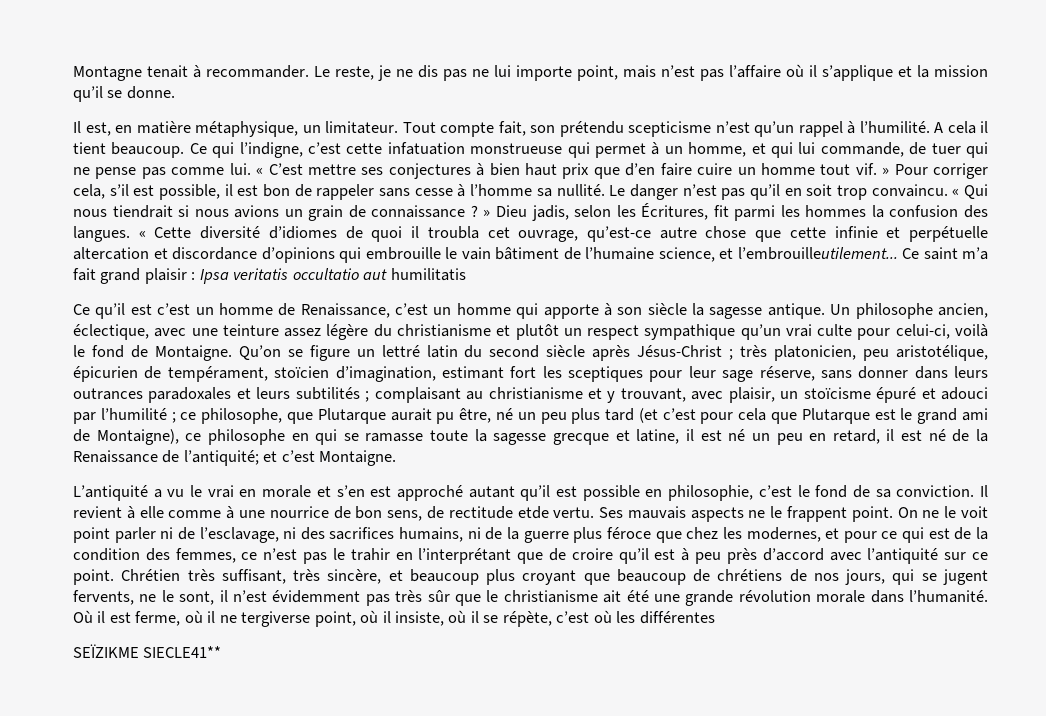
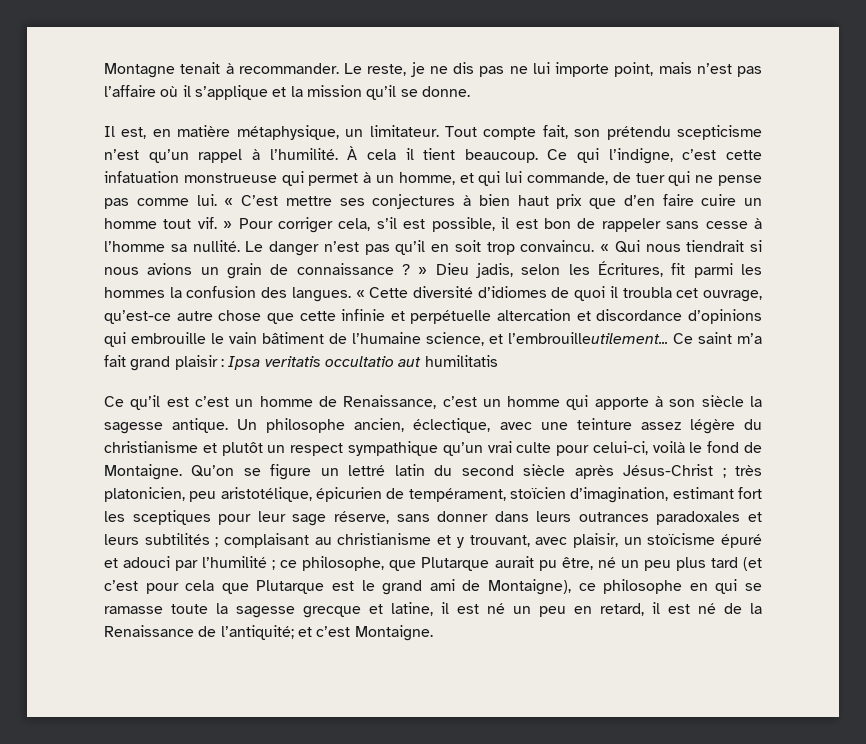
[934,122,943,133] A -> [347,146,358,160] À
[73,485,988,501] [73,506,988,522] [73,527,988,543] [73,548,989,564] [73,569,989,585] [73,590,988,606] [73,610,715,627] [73,644,222,658] // L’antiquité a vu le vrai en morale et s’en est approché autant qu’il est possible en philosophie, c’est le fond de sa conviction. Il revient à elle comme à une nourrice de bon sens, de rectitude etde vertu. Ses mauvais aspects ne le frappent point. On ne le voit point parler ni de l’esclavage, ni des sacrifices humains, ni de la guerre plus féroce que chez les modernes, et pour ce qui est de la condition des femmes, ce n’est pas le trahir en l’interprétant que de croire qu’il est à peu près d’accord avec l’antiquité sur ce point. Chrétien très suffisant, très sincère, et beaucoup plus croyant que beaucoup de chrétiens de nos jours, qui se jugent fervents, ne le sont, il n’est évidemment pas très sûr que le christianisme ait été une grande révolution morale dans l’humanité. Où il est ferme, où il ne tergiverse point, où il insiste, où il se répète, c’est où les différentes // SEÏZIKME SIECLE41** -> (433, 633) none

